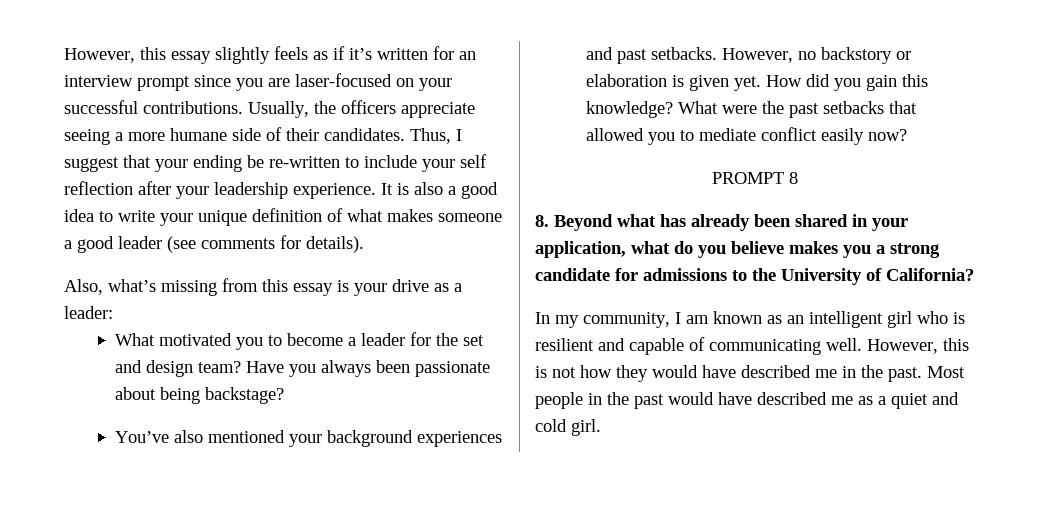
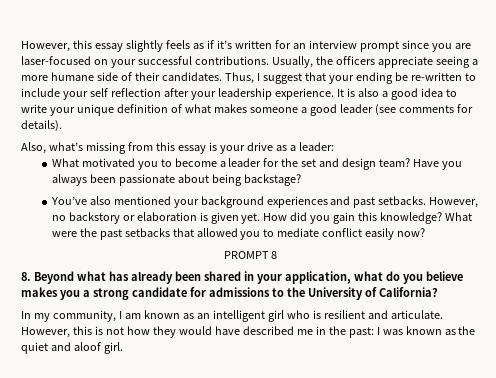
[629,337,862,355] capable of communicating well. -> [390,310,443,319] articulate.
[888,366,965,382] [535,392,886,409] past. Most people in the past would have described me as a -> [348,326,476,338] past: I was known as the
[535,419,567,432] cold -> [73,342,101,351] aloof

